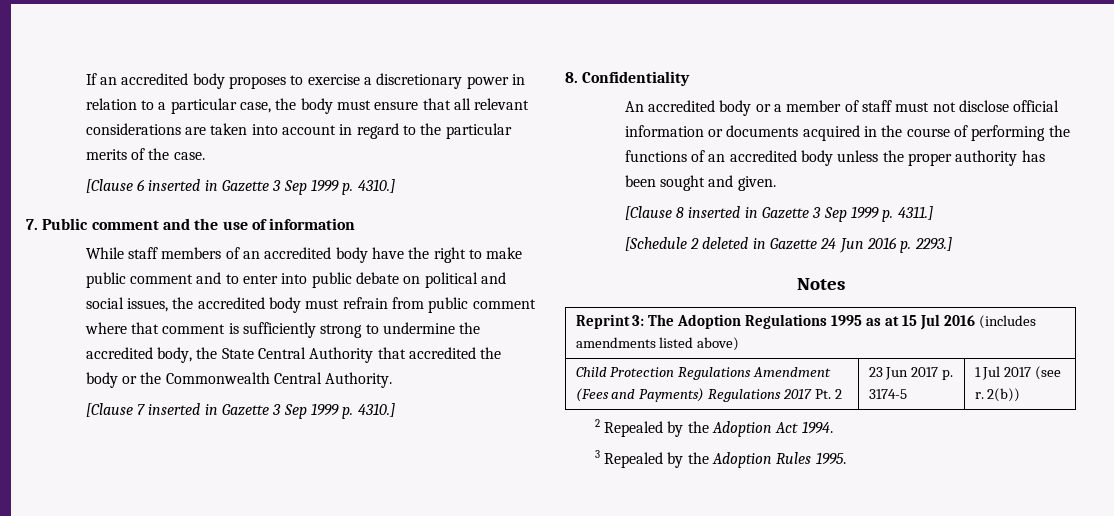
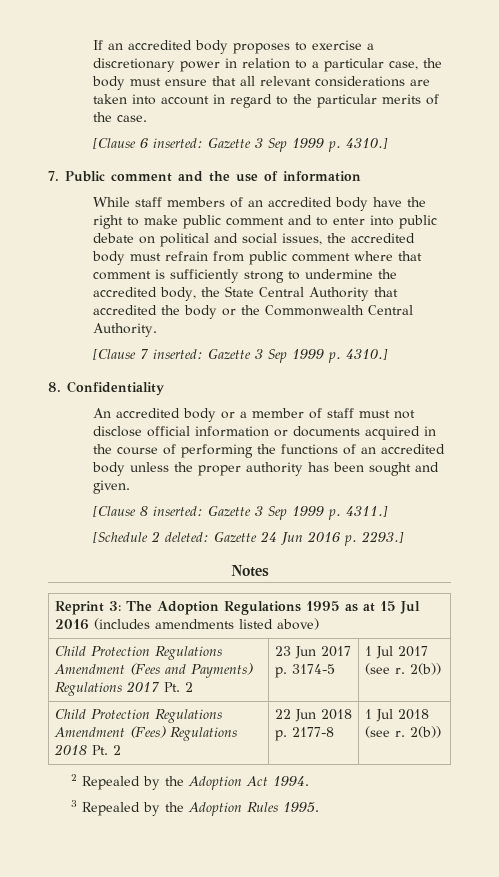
[148,179,218,191] inserted in -> [153,138,204,148] inserted:
[148,403,218,415] inserted in -> [153,349,204,359] inserted:
[688,206,758,218] inserted in -> [153,506,204,516] inserted:
[702,237,766,249] deleted in -> [165,532,210,542] deleted:
(1021, 395) none -> [54,709,222,723] [53,726,237,741] [53,744,121,755] [274,709,352,722] [274,727,334,741] [364,709,429,722] [364,726,441,738] // Child Protection Regulations Amendment (Fees) Regulations 2018 Pt. 2 | 22 Jun 2018 p. 2177-8 | 1 Jul 2018 (see r. 2(b))

